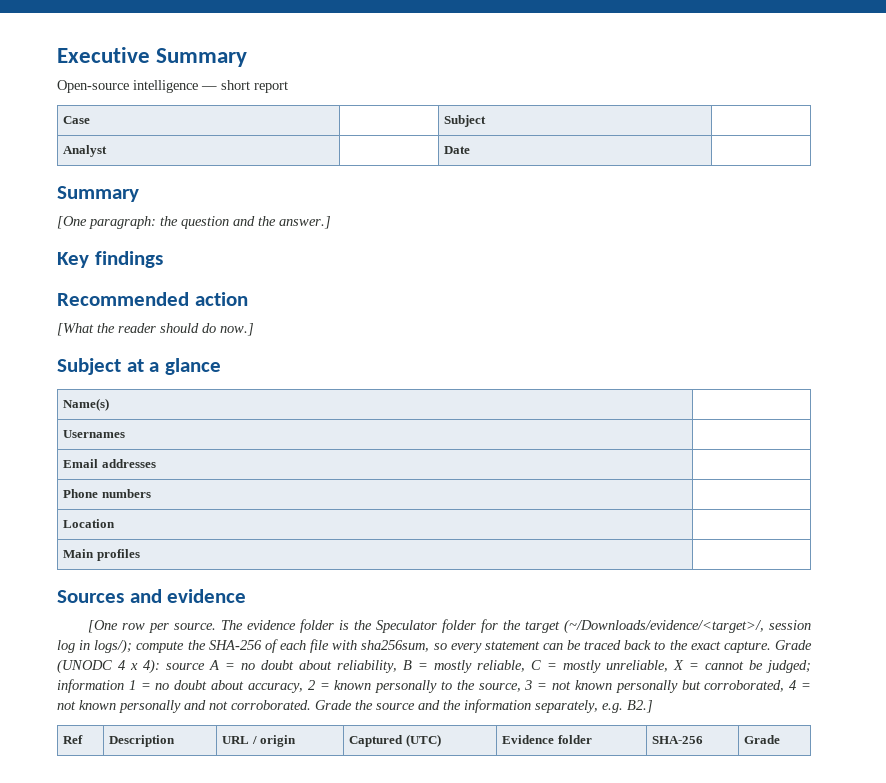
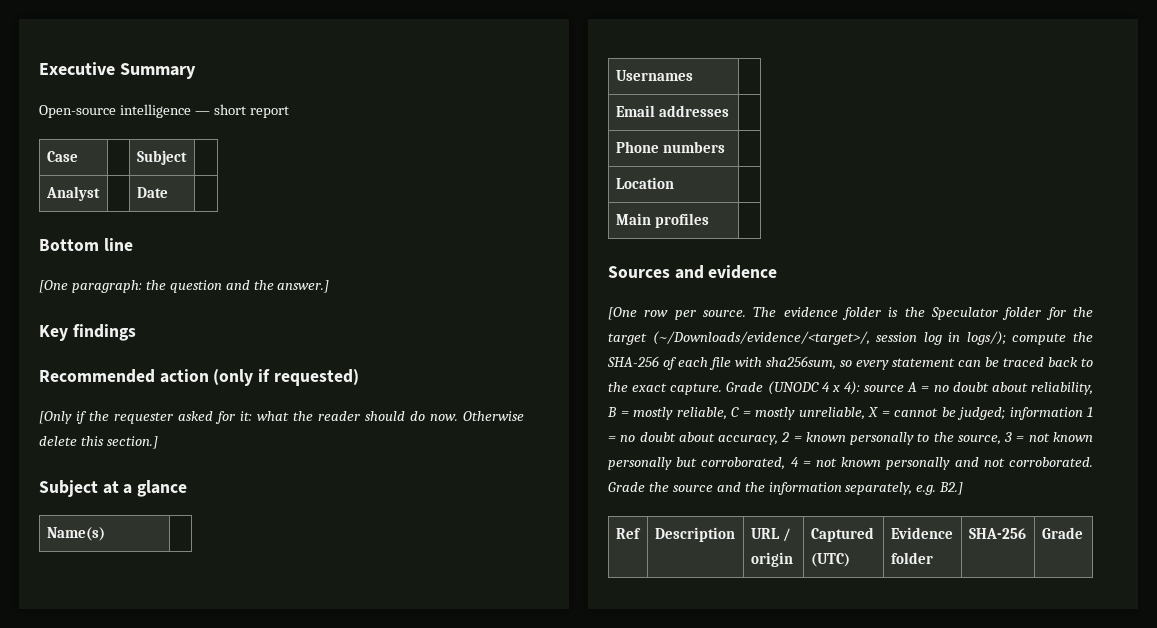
[57,186,139,202] Summary -> [39,238,133,251] Bottom line
[57,323,254,336] // [What the reader should do now.] -> [213,369,359,386] [39,411,524,424] [39,436,158,449] (only if requested) // [Only if the requester asked for it: what the reader should do now. Otherwise delete this section.]

